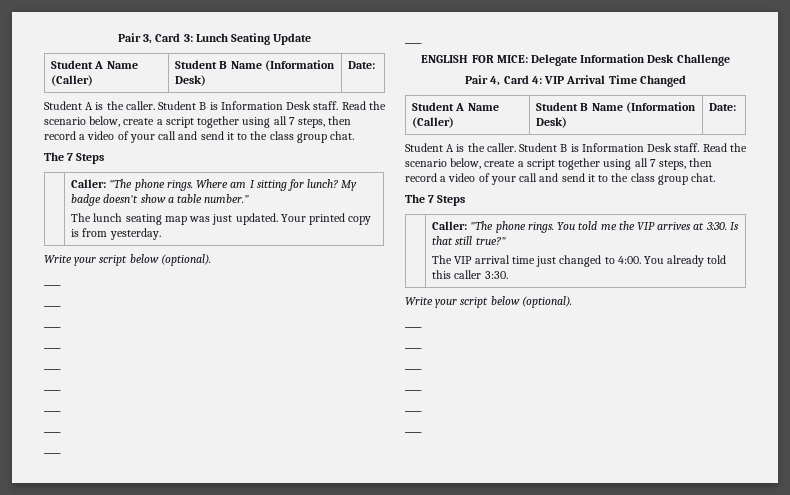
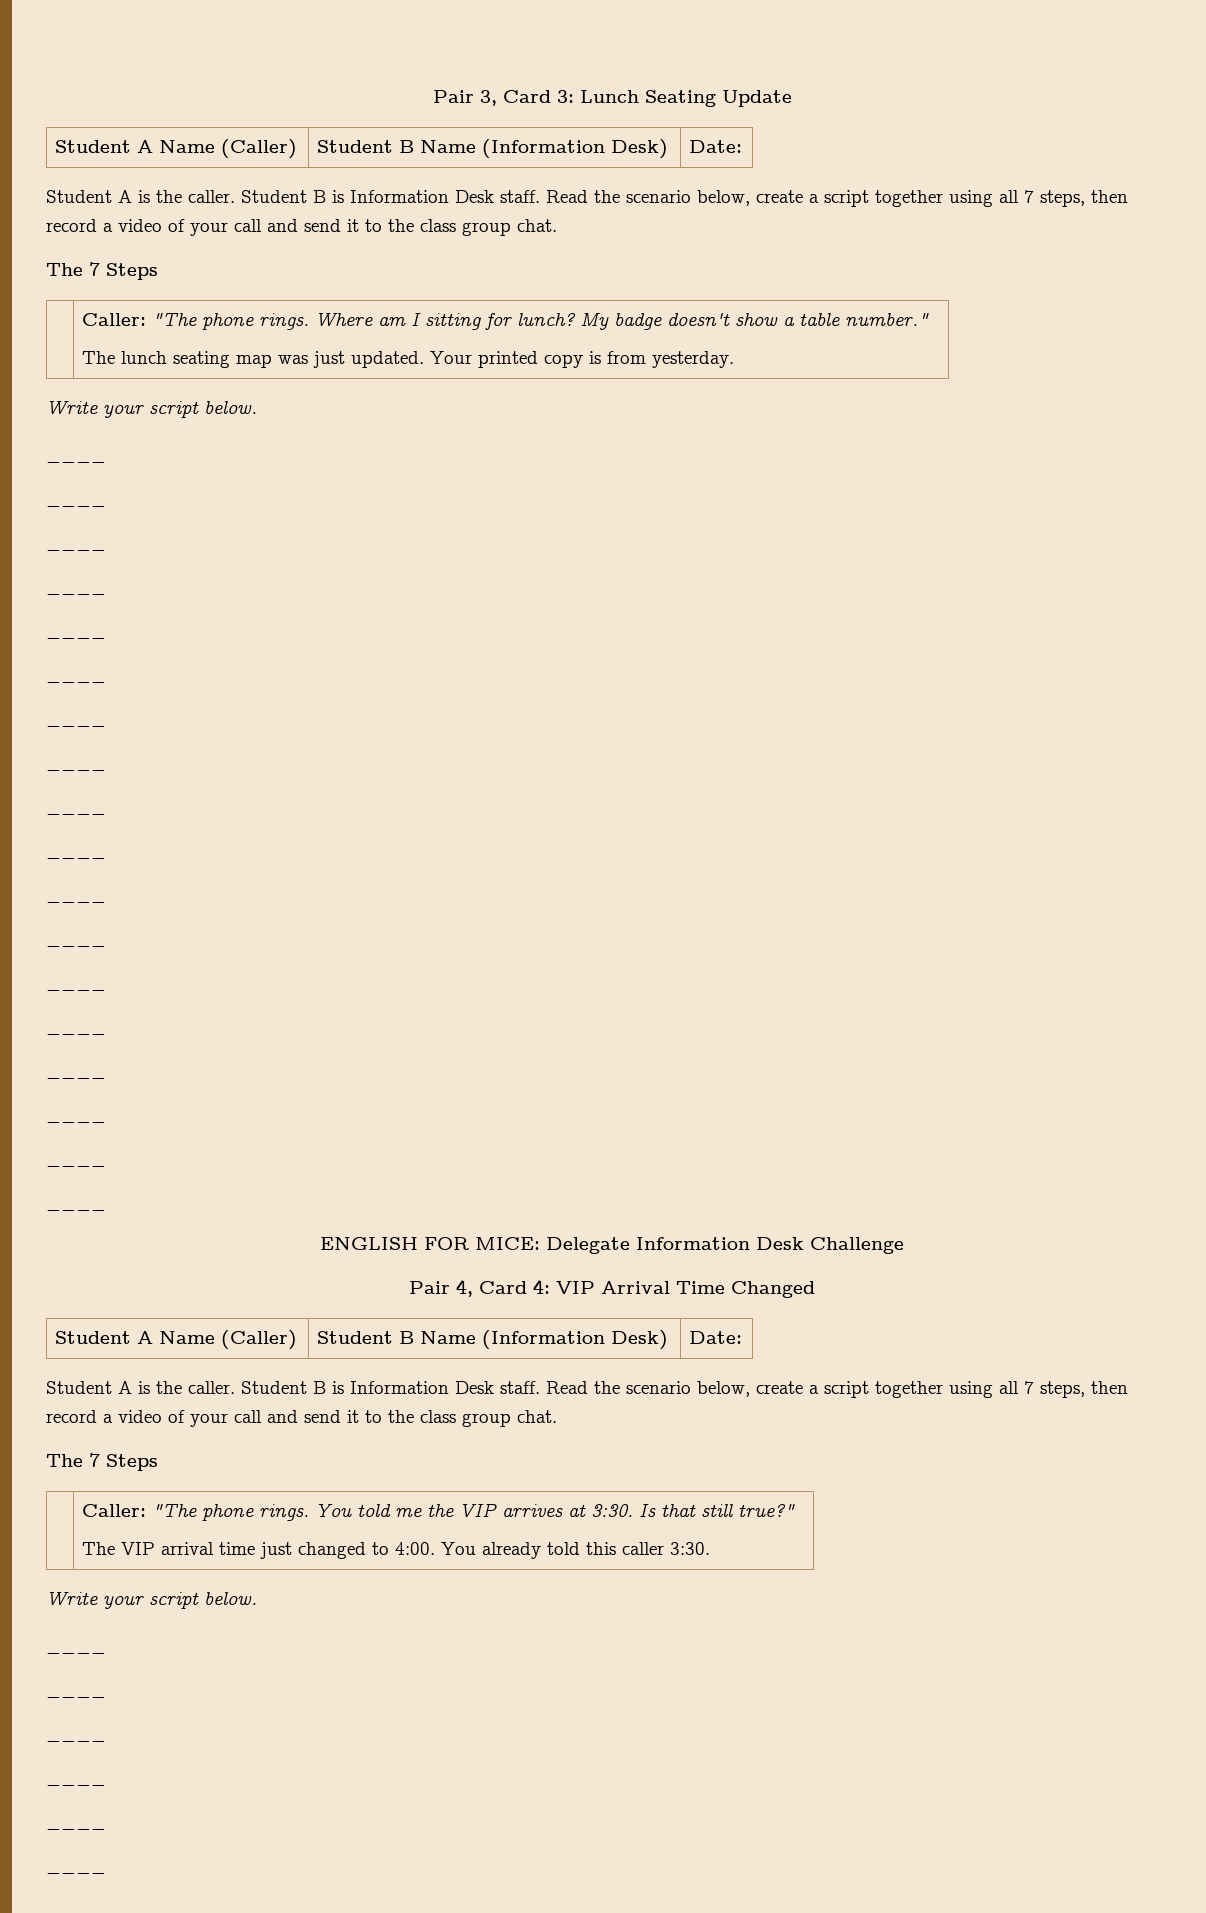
[129,254,211,266] below (optional). -> [204,401,257,414] [46,458,106,463] [46,502,106,507] [46,546,106,551] [46,590,106,595] [46,634,106,639] [46,678,106,683] [46,722,106,727] [46,766,106,771] below. // ____ // ____ // ____ // ____ // ____ // ____ // ____ // ____
[490,296,572,308] below (optional). -> [204,1592,257,1605] below.

